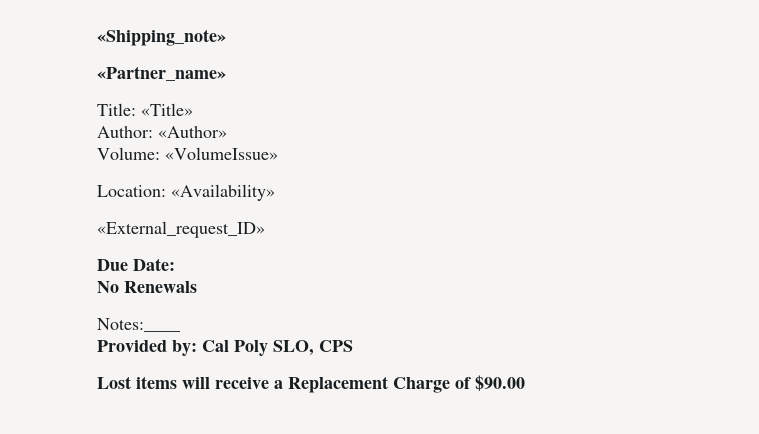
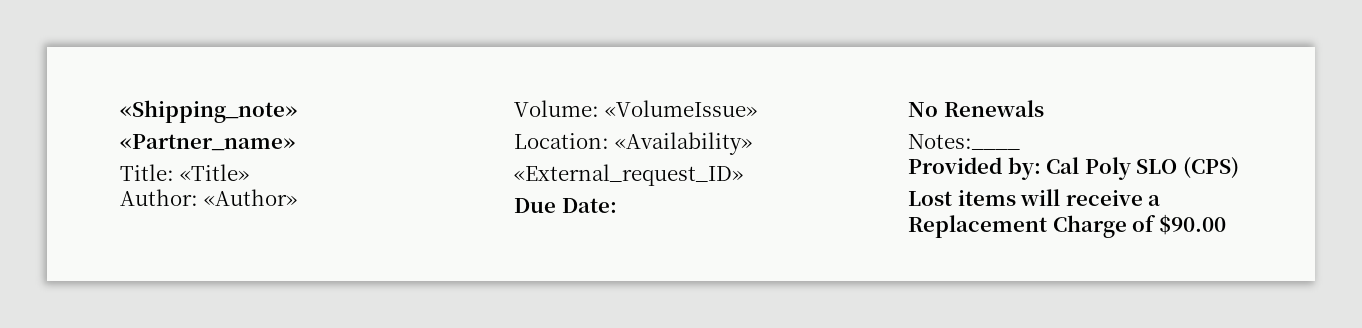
[273,340,353,356] SLO, CPS -> [1136,157,1239,179] SLO (CPS)

